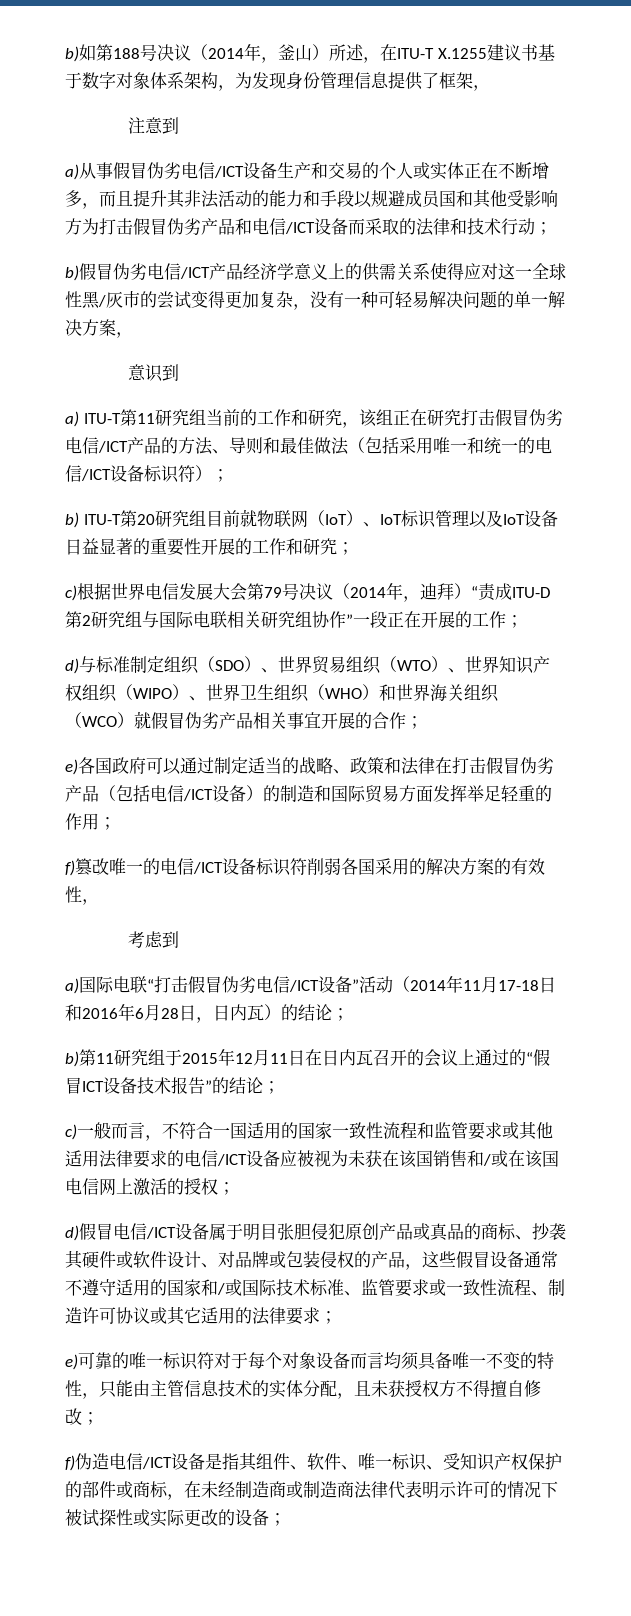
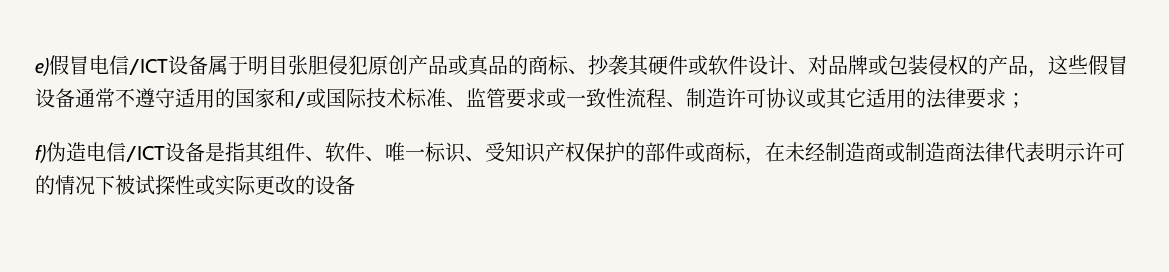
[65,43,555,63] [65,72,490,91] [128,117,180,134] [65,162,549,180] [65,189,558,209] [65,218,552,236] [65,263,566,281] [65,291,565,310] [65,319,133,338] [128,364,180,382] [65,409,563,428] [65,437,552,455] [65,465,229,483] [65,509,558,528] [65,538,354,556] [65,582,550,602] [65,611,523,628] [65,656,550,674] [65,684,499,702] [65,711,423,729] [65,757,554,775] [65,784,552,803] [65,813,116,830] [65,858,545,876] [65,886,99,905] [128,931,180,948] [65,975,556,994] [65,1003,349,1023] [65,1048,550,1067] [65,1077,280,1094] [65,1121,553,1141] [65,1150,559,1168] [65,1178,235,1196] [65,1225,79,1241] b)如第188号决议（2014年，釜山）所述，在ITU-T X.1255建议书基于数字对象体系架构，为发现身份管理信息提供了框架， // 注意到 // a)从事假冒伪劣电信/ICT设备生产和交易的个人或实体正在不断增多，而且提升其非法活动的能力和手段以规避成员国和其他受影响方为打击假冒伪劣产品和电信/ICT设备而采取的法律和技术行动； // b)假冒伪劣电信/ICT产品经济学意义上的供需关系使得应对这一全球性黑/灰市的尝试变得更加复杂，没有一种可轻易解决问题的单一解决方案， // 意识到 // a) ITU-T第11研究组当前的工作和研究，该组正在研究打击假冒伪劣电信/ICT产品的方法、导则和最佳做法（包括采用唯一和统一的电信/ICT设备标识符）； // b) ITU-T第20研究组目前就物联网（IoT）、IoT标识管理以及IoT设备日益显著的重要性开展的工作和研究； // c)根据世界电信发展大会第79号决议（2014年，迪拜）“责成ITU-D第2研究组与国际电联相关研究组协作”一段正在开展的工作； // d)与标准制定组织（SDO）、世界贸易组织（WTO）、世界知识产权组织（WIPO）、世界卫生组织（WHO）和世界海关组织（WCO）就假冒伪劣产品相关事宜开展的合作； // e)各国政府可以通过制定适当的战略、政策和法律在打击假冒伪劣产品（包括电信/ICT设备）的制造和国际贸易方面发挥举足轻重的作用； // f)篡改唯一的电信/ICT设备标识符削弱各国采用的解决方案的有效性， // 考虑到 // a)国际电联“打击假冒伪劣电信/ICT设备”活动（2014年11月17-18日和2016年6月28日，日内瓦）的结论； // b)第11研究组于2015年12月11日在日内瓦召开的会议上通过的“假冒ICT设备技术报告”的结论； // c)一般而言，不符合一国适用的国家一致性流程和监管要求或其他适用法律要求的电信/ICT设备应被视为未获在该国销售和/或在该国电信网上激活的授权； // d) -> [35,58,49,76] e)
[65,1352,554,1370] [65,1380,541,1399] [65,1408,99,1425] // e)可靠的唯一标识符对于每个对象设备而言均须具备唯一不变的特性，只能由主管信息技术的实体分配，且未获授权方不得擅自修改； -> (1026, 100) none
[269,1513,286,1526] ； -> (355, 185) none

